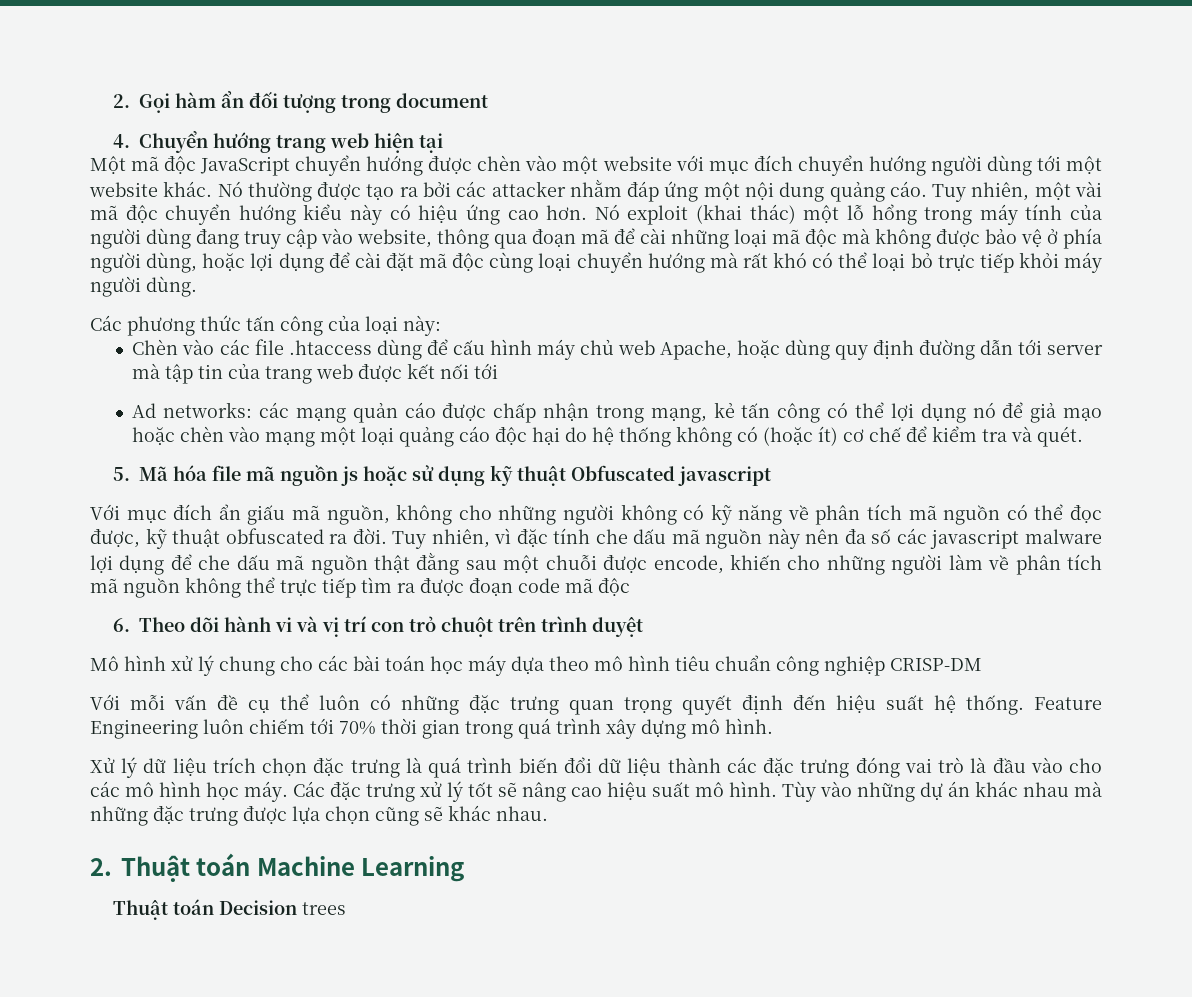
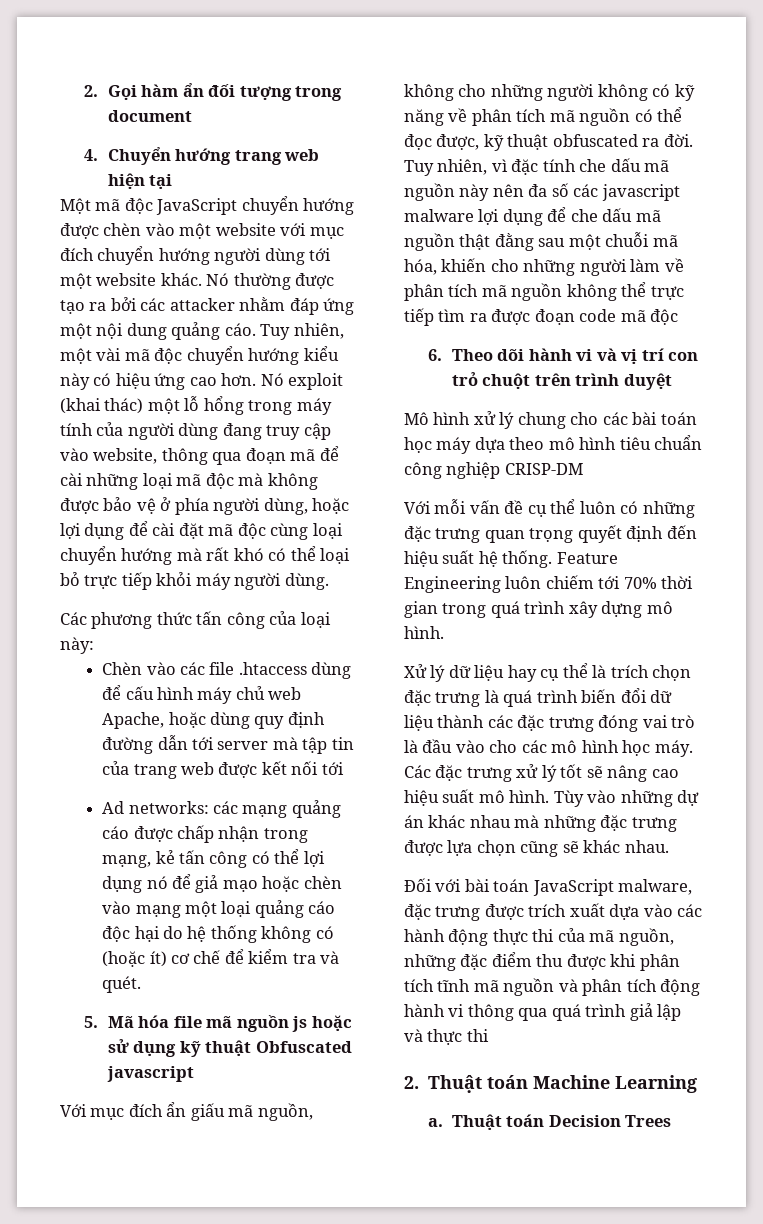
[352,402,398,423] quản -> [291,800,341,818] quảng
[603,554,724,574] được encode, -> [652,235,678,247] [404,259,437,275] mã hóa,
(207, 767) none -> [507,663,607,682] hay cụ thể là
(548, 813) none -> [404,878,693,896] [404,903,703,921] [404,928,674,946] [404,952,680,971] [404,978,701,996] [404,1003,682,1021] [404,1029,489,1045] // Đối với bài toán JavaScript malware, đặc trưng được trích xuất dựa vào các hành động thực thi của mã nguồn, những đặc điểm thu được khi phân tích tĩnh mã nguồn và phân tích động hành vi thông qua quá trình giả lập và thực thi
(465, 869) none -> [427,1118,443,1127] a.
[301,902,346,915] trees -> [625,1115,672,1127] Trees

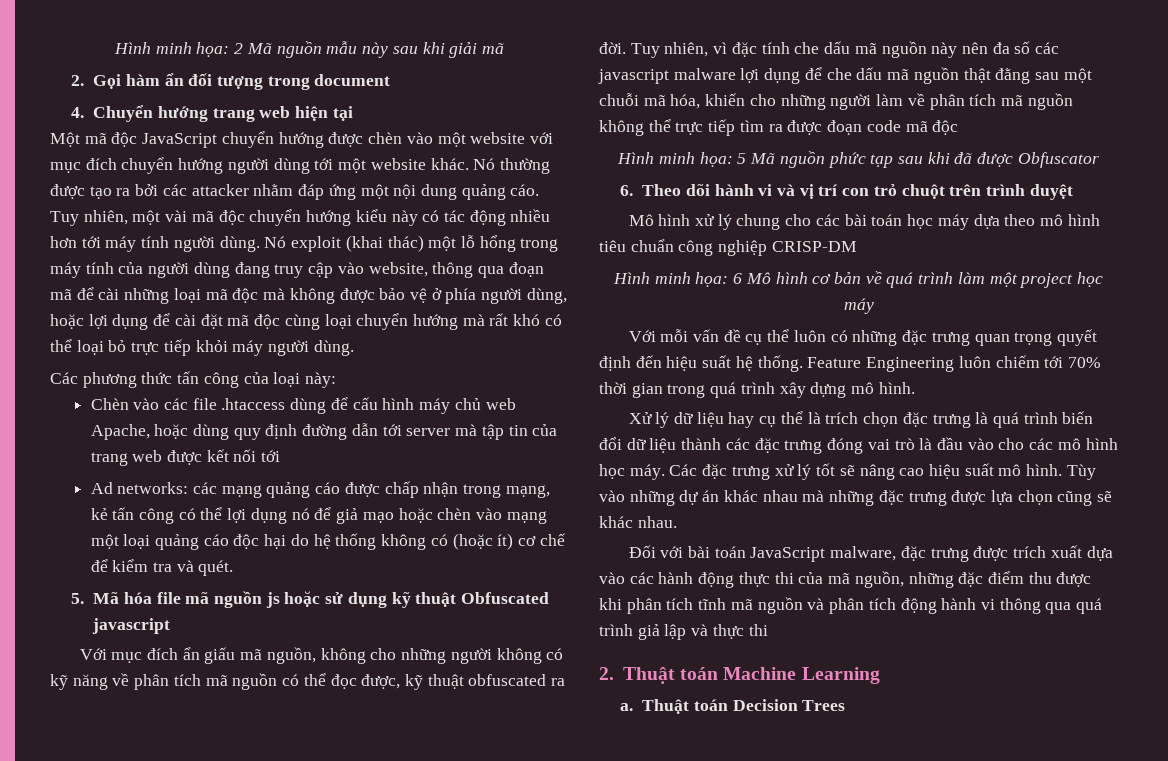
(83, 91) none -> [114,41,504,58] Hình minh họa: 2 Mã nguồn mẫu này sau khi giải mã //
[115,373,257,390] hiệu ứng cao hơn. -> [443,209,551,226] [50,236,260,252] tác động nhiều hơn tới máy tính người dùng.
(679, 317) none -> [617,151,1099,168] // Hình minh họa: 5 Mã nguồn phức tạp sau khi đã được Obfuscator
(583, 469) none -> [612,271,1104,288] [843,298,874,314] // Hình minh họa: 6 Mô hình cơ bản về quá trình làm một project học máy

